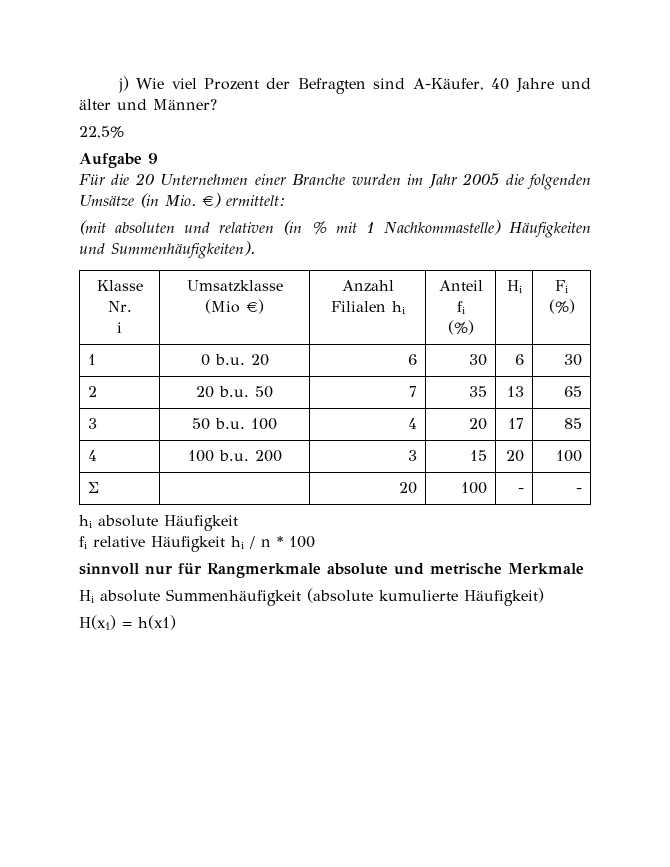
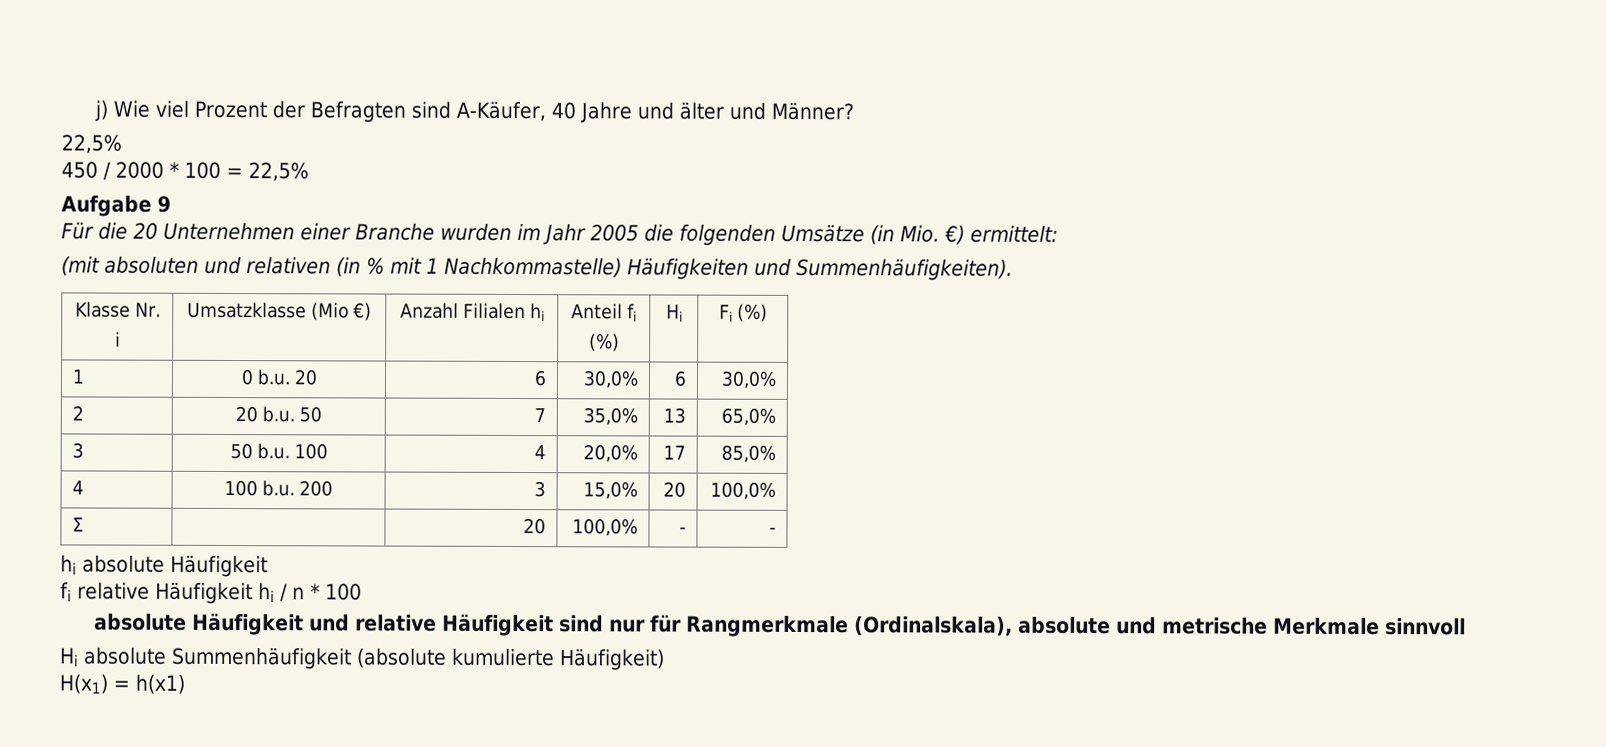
(124, 132) none -> [61,161,309,182] // 450 / 2000 * 100 = 22,5%
[469,354,488,366] [515,354,525,365] [564,354,583,366] 30 | 6 | 30 -> [582,370,639,389] [673,370,687,387] [720,370,777,389] 30,0% | 6 | 30,0%
[469,386,488,397] 35 -> [582,407,638,426] 35,0%
[564,386,583,397] 65 -> [720,407,776,426] 65,0%
[469,418,488,430] 20 -> [582,444,638,463] 20,0%
[564,418,583,429] 85 -> [720,444,776,463] 85,0%
[470,450,488,461] [506,450,525,462] [556,450,583,462] 15 | 20 | 100 -> [582,481,638,500] [662,481,686,498] [709,481,776,500] 15,0% | 20 | 100,0%
[461,482,488,494] 100 -> [571,518,638,537] 100,0%
[79,563,139,575] sinnvoll -> [94,612,605,637] absolute Häufigkeit und relative Häufigkeit sind
(321, 570) none -> [854,616,1014,636] (Ordinalskala),
(584, 568) none -> [1385,618,1467,636] sinnvoll

